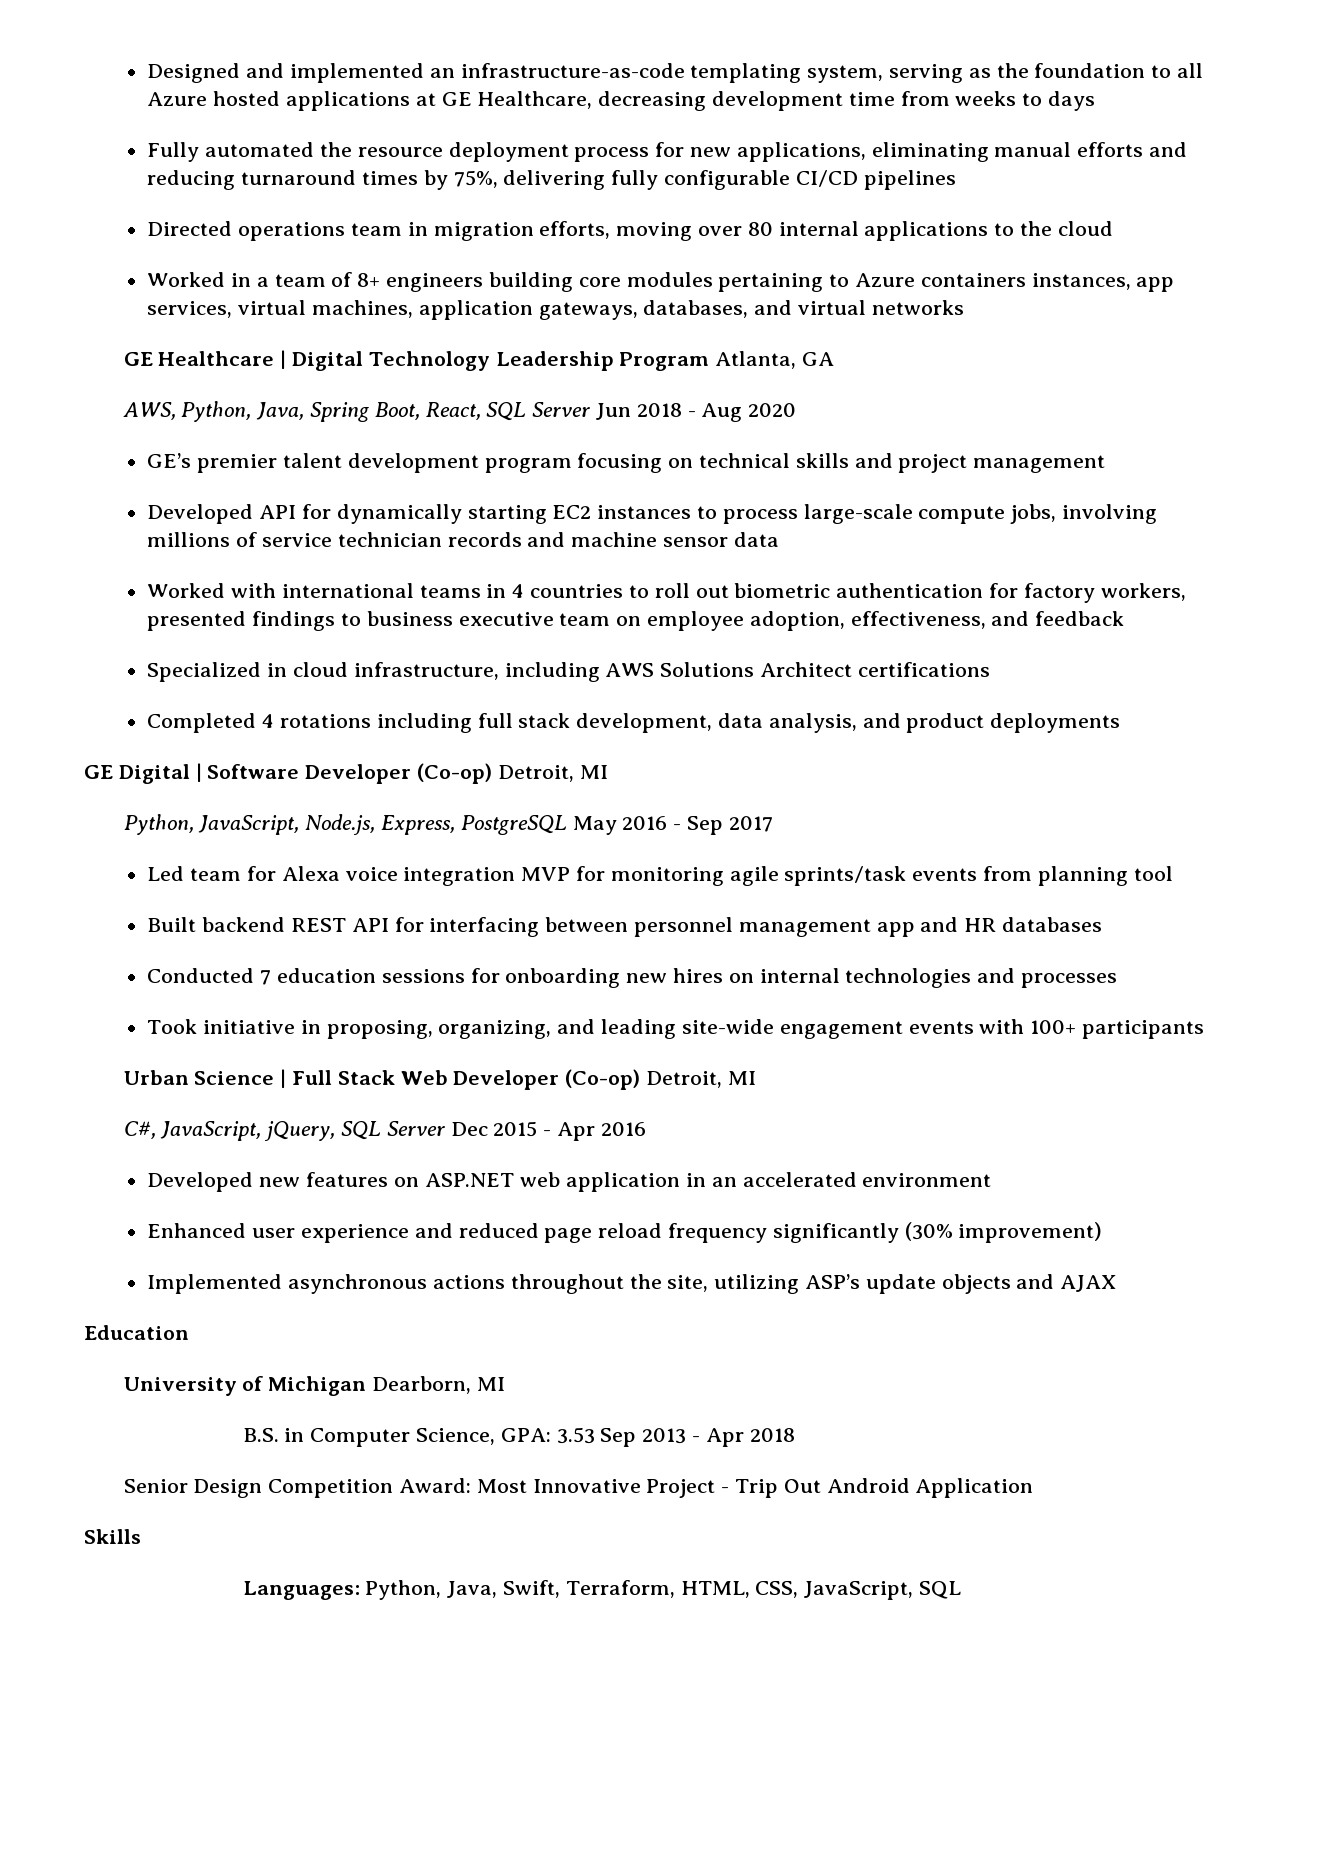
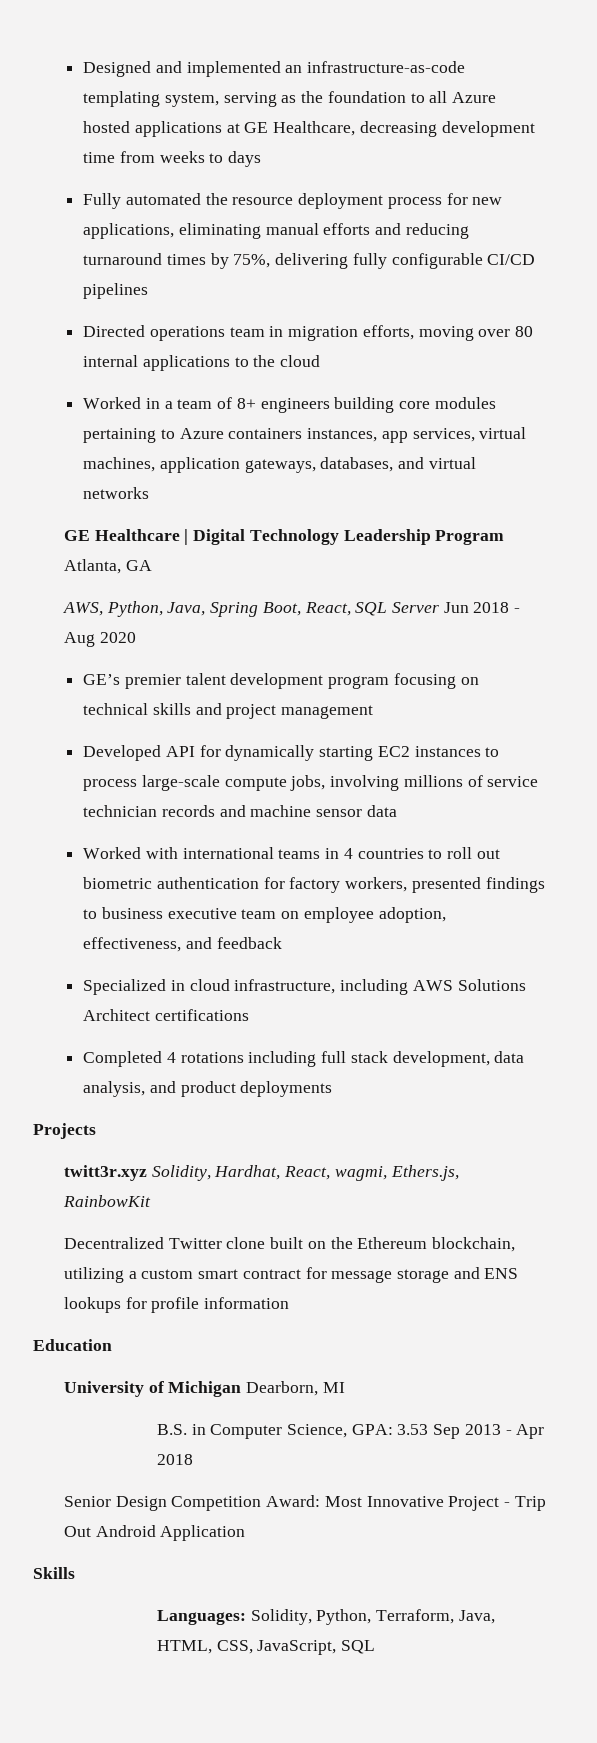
[84,763,608,784] [123,814,773,835] [147,866,1173,886] [147,917,1102,937] [147,968,1117,988] [147,1019,1204,1039] [123,1069,756,1090] [123,1121,646,1141] [147,1172,992,1192] [147,1222,1103,1243] [147,1274,1117,1294] GE Digital | Software Developer (Co-op) Detroit, MI // Python, JavaScript, Node.js, Express, PostgreSQL May 2016 - Sep 2017 // Led team for Alexa voice integration MVP for monitoring agile sprints/task events from planning tool // Built backend REST API for interfacing between personnel management app and HR databases // Conducted 7 education sessions for onboarding new hires on internal technologies and processes // Took initiative in proposing, organizing, and leading site-wide engagement events with 100+ participants // Urban Science | Full Stack Web Developer (Co-op) Detroit, MI // C#, JavaScript, jQuery, SQL Server Dec 2015 - Apr 2016 // Developed new features on ASP.NET web application in an accelerated environment // Enhanced user experience and reduced page reload frequency significantly (30% improvement) // Implemented asynchronous actions throughout the site, utilizing ASP’s update objects and AJAX -> [33,1123,96,1139] [63,1165,459,1181] [62,1195,151,1207] [63,1237,516,1252] [63,1267,519,1283] [63,1297,290,1313] Projects // twitt3r.xyz Solidity, Hardhat, React, wagmi, Ethers.js, RainbowKit // Decentralized Twitter clone built on the Ethereum blockchain, utilizing a custom smart contract for message storage and ENS lookups for profile information
[365,1580,675,1600] Python, Java, Swift, Terraform, -> [250,1609,495,1625] Solidity, Python, Terraform, Java,

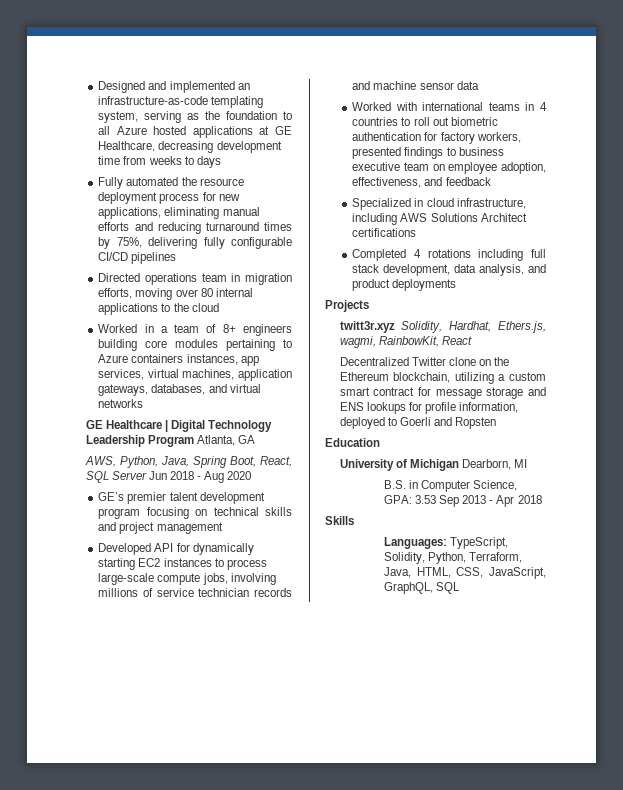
[284,1165,459,1181] [62,1195,151,1207] React, wagmi, Ethers.js, RainbowKit -> [498,321,546,333] [339,336,472,348] Ethers.js, wagmi, RainbowKit, React
[270,1237,304,1249] built -> (476, 361) none
[204,1297,290,1309] information -> [459,402,519,413] [339,417,497,429] information, deployed to Goerli and Ropsten
[63,1495,546,1511] [63,1525,246,1541] // Senior Design Competition Award: Most Innovative Project - Trip Out Android Application -> (542, 499) none
(246, 1617) none -> [449,537,508,549] TypeScript,
(337, 1647) none -> [383,582,433,594] GraphQL,

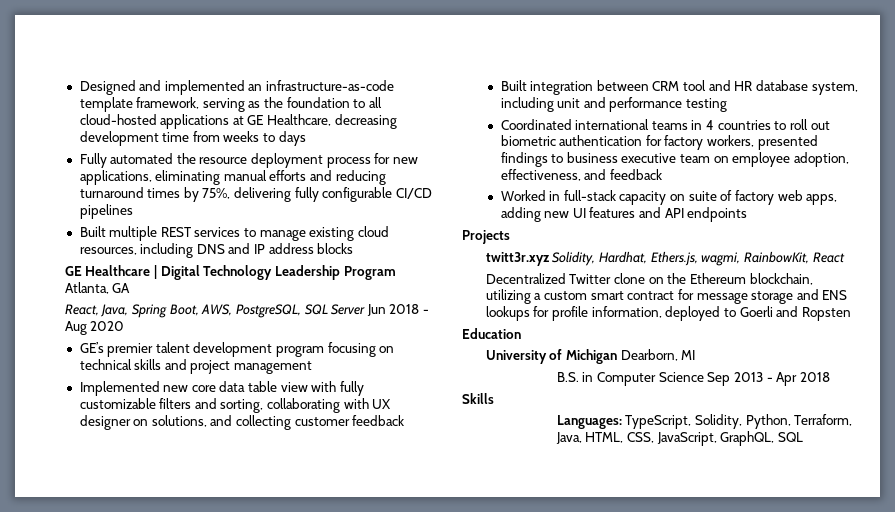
[211,96,264,108] [98,111,139,123] templating system, -> [79,97,200,112] template framework,
[116,126,187,135] Azure hosted -> [79,114,157,125] cloud-hosted
[98,273,292,285] [98,288,253,300] [98,303,219,315] [98,324,292,336] [98,339,292,351] [98,354,259,366] [98,369,292,381] [98,384,261,396] [98,399,144,408] Directed operations team in migration efforts, moving over 80 internal applications to the cloud // Worked in a team of 8+ engineers building core modules pertaining to Azure containers instances, app services, virtual machines, application gateways, databases, and virtual networks -> [79,226,390,241] [79,243,354,258] Built multiple REST services to manage existing cloud resources, including DNS and IP address blocks
[84,456,158,468] AWS, Python, -> [64,304,99,316] React,
[260,456,292,467] React, -> [201,304,301,318] AWS, PostgreSQL,
[98,543,254,555] [98,558,267,570] [98,573,276,585] [98,588,292,597] [352,81,479,90] [352,102,417,111] Developed API for dynamically starting EC2 instances to process large-scale compute jobs, involving millions of service technician records and machine sensor data // Worked with -> [79,381,365,396] [79,398,392,413] [79,415,405,430] [500,80,858,95] [500,97,728,112] [500,119,572,130] Implemented new core data table view with fully customizable filters and sorting, collaborating with UX designer on solutions, and collecting customer feedback // Built integration between CRM tool and HR database system, including unit and performance testing // Coordinated
[352,198,526,210] [352,213,527,225] [352,228,417,237] [352,249,546,261] [352,264,546,276] [352,279,457,291] Specialized in cloud infrastructure, including AWS Solutions Architect certifications // Completed 4 rotations including full stack development, data analysis, and product deployments -> [500,190,838,205] [500,207,748,222] Worked in full-stack capacity on suite of factory web apps, adding new UI features and API endpoints
[473,480,518,491] [383,495,436,504] Science, GPA: 3.53 -> [658,372,704,382] Science

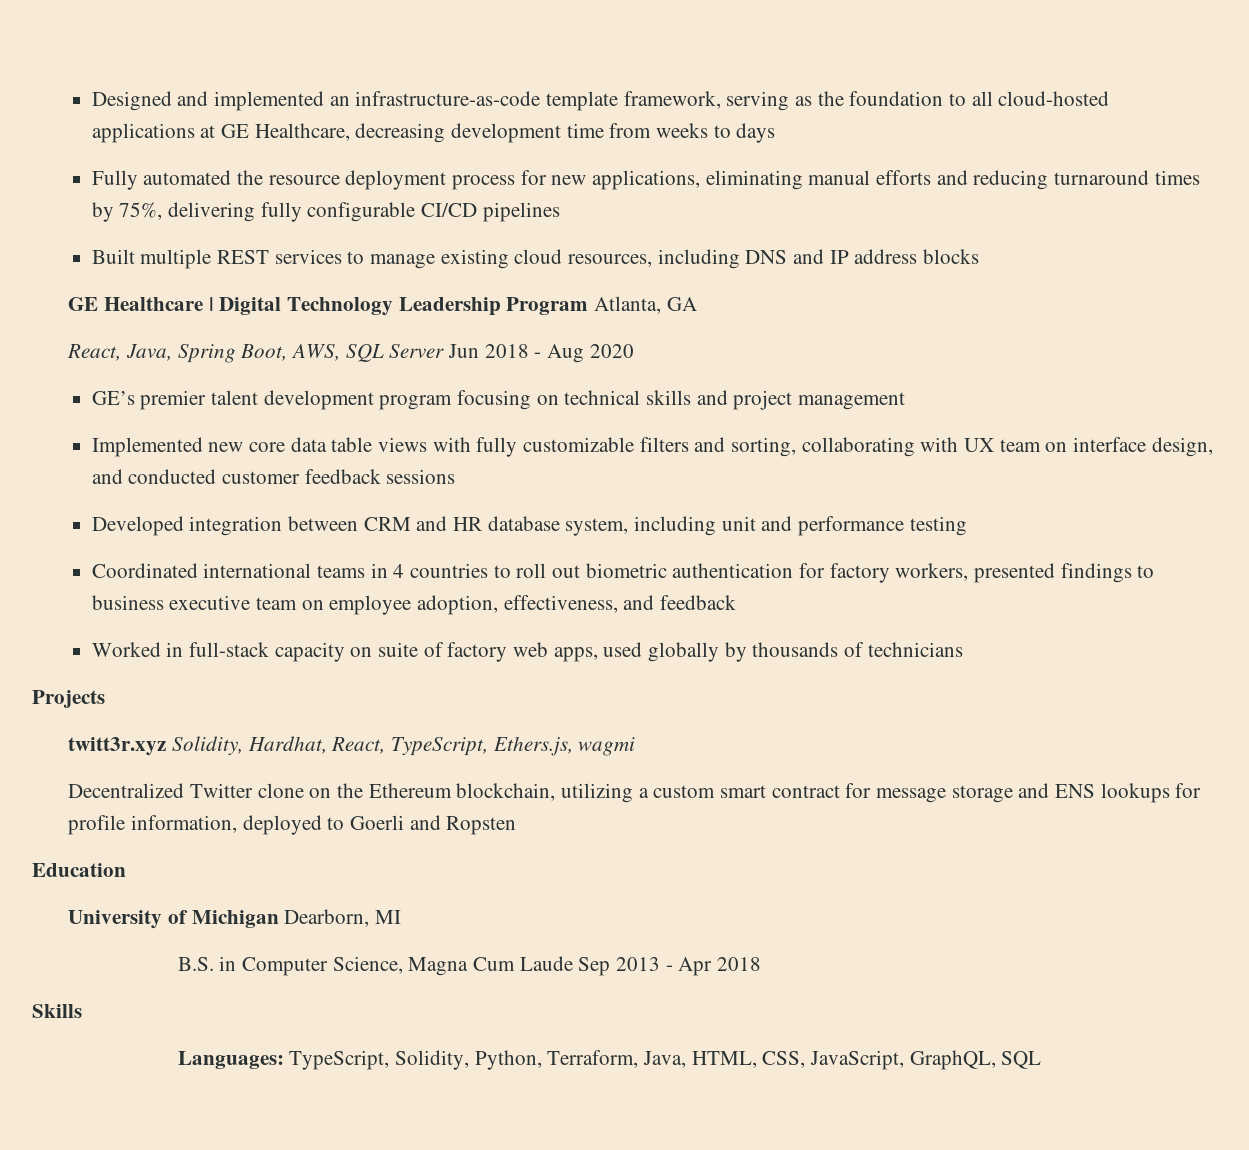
[235,304,301,318] PostgreSQL, -> (341, 352) none
[280,382,308,392] view -> [377,437,427,452] views
[79,415,292,430] designer on solutions, and collecting -> [999,437,1213,457] [91,469,217,484] team on interface design, and conducted
[500,80,527,91] // Built -> [386,469,456,484] [91,516,184,536] sessions // Developed
[683,80,707,91] tool -> (411, 524) none
[500,207,748,222] adding new UI features and API endpoints -> [603,642,963,662] used globally by thousands of technicians
[650,251,845,266] Ethers.js, wagmi, RainbowKit, React -> [331,736,636,756] React, TypeScript, Ethers.js, wagmi
[658,372,704,382] Science -> [332,956,573,976] Science, Magna Cum Laude

